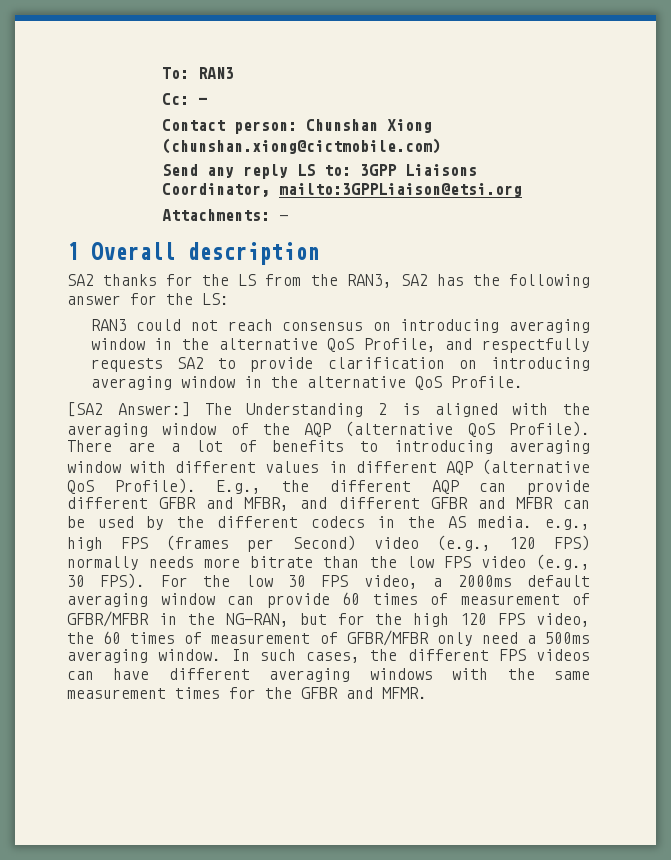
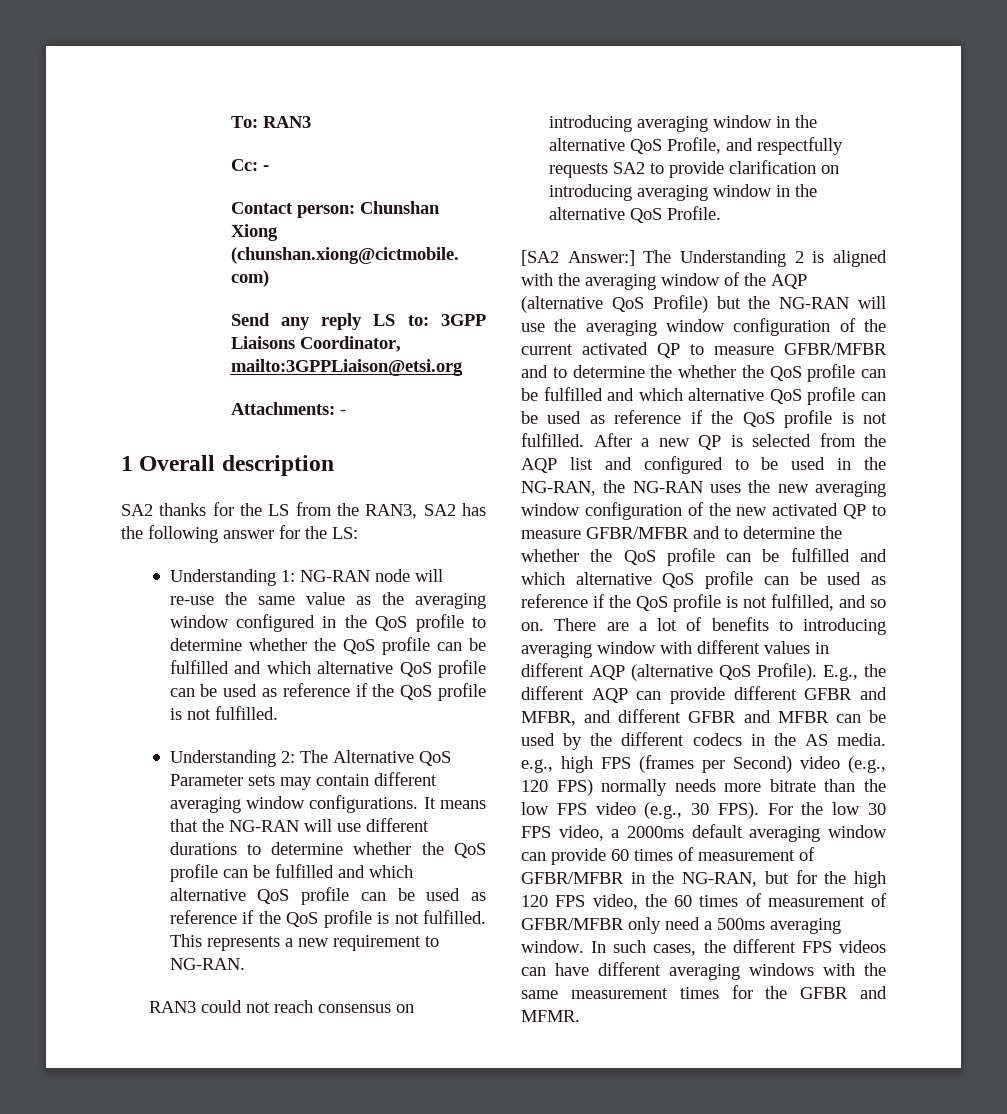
(229, 299) none -> [169,569,443,586] [169,592,486,609] [169,614,486,632] [169,637,486,655] [169,660,486,678] [169,683,486,701] [169,706,278,720] [169,750,451,767] [169,772,437,790] [169,795,486,813] [169,818,429,832] [169,842,486,858] [169,864,413,882] [169,887,487,905] [169,910,486,928] [169,934,439,951] [169,958,245,970] // Understanding 1: NG-RAN node will re-use the same value as the averaging window configured in the QoS profile to determine whether the QoS profile can be fulfilled and which alternative QoS profile can be used as reference if the QoS profile is not fulfilled. // Understanding 2: The Alternative QoS Parameter sets may contain different averaging window configurations. It means that the NG-RAN will use different durations to determine whether the QoS profile can be fulfilled and which alternative QoS profile can be used as reference if the QoS profile is not fulfilled. This represents a new requirement to NG-RAN.
[508,421,590,437] Profile). -> [652,295,886,313] [521,318,886,336] [521,342,887,358] [521,364,886,382] [521,387,886,405] [521,410,887,428] [521,433,886,450] [521,456,886,474] [521,480,886,497] [521,502,886,520] [521,526,842,539] [521,548,887,566] [521,571,886,589] [521,594,886,612] [521,622,544,631] Profile) but the NG-RAN will use the averaging window configuration of the current activated QP to measure GFBR/MFBR and to determine the whether the QoS profile can be fulfilled and which alternative QoS profile can be used as reference if the QoS profile is not fulfilled. After a new QP is selected from the AQP list and configured to be used in the NG-RAN, the NG-RAN uses the new averaging window configuration of the new activated QP to measure GFBR/MFBR and to determine the whether the QoS profile can be fulfilled and which alternative QoS profile can be used as reference if the QoS profile is not fulfilled, and so on.

